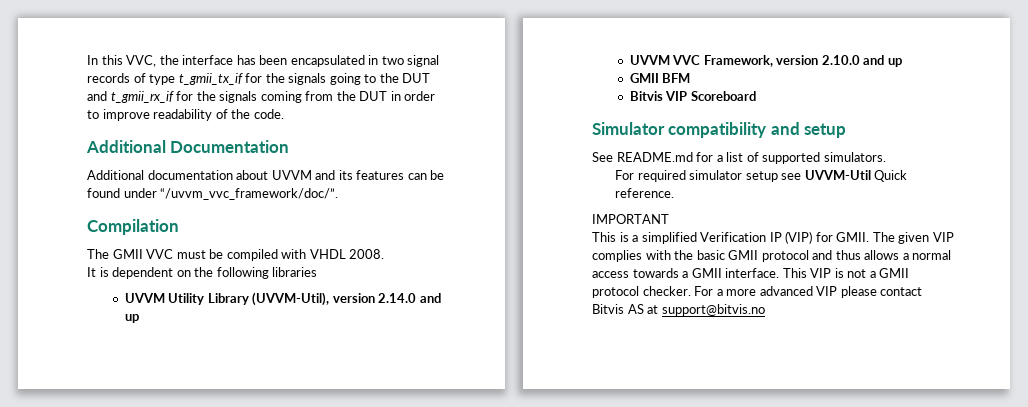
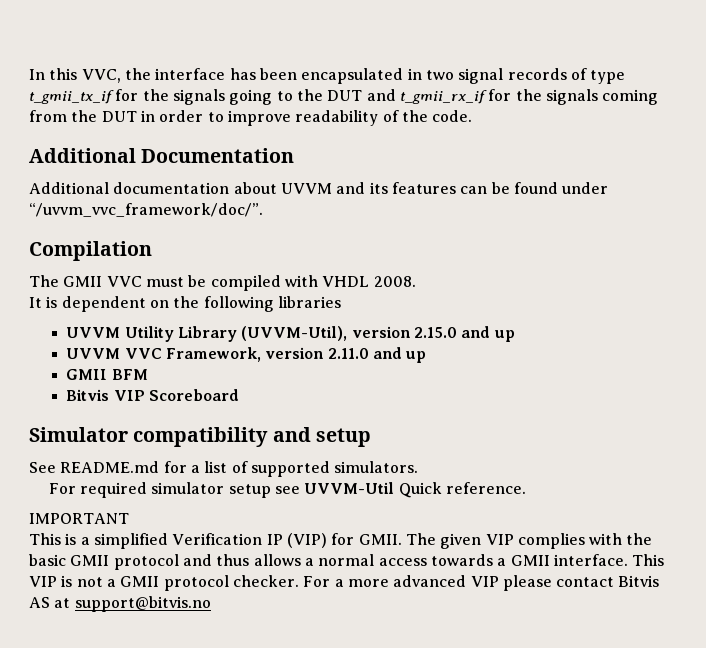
[378,293,417,303] 2.14.0 -> [413,327,457,338] 2.15.0
[821,55,860,65] 2.10.0 -> [327,348,369,359] 2.11.0

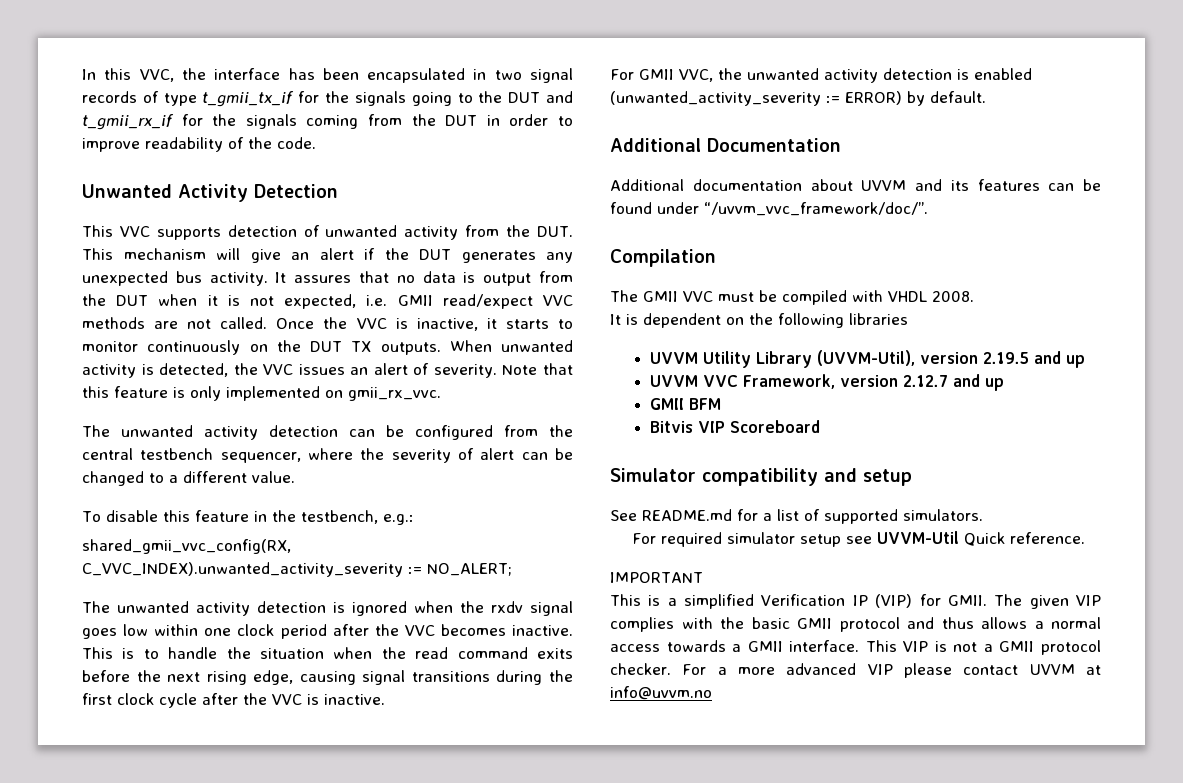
(473, 116) none -> [82,184,338,202] [82,225,574,240] [82,248,573,263] [82,271,574,286] [82,294,573,309] [82,317,573,331] [82,340,573,355] [82,363,573,378] [82,386,441,401] [82,425,573,440] [82,448,573,463] [82,471,295,486] [82,510,414,525] [82,539,291,554] [82,562,512,577] [82,601,573,616] [82,624,573,639] [82,647,573,659] [82,670,573,685] [82,693,385,708] [610,68,1032,83] [610,91,986,106] // Unwanted Activity Detection // This VVC supports detection of unwanted activity from the DUT. This mechanism will give an alert if the DUT generates any unexpected bus activity. It assures that no data is output from the DUT when it is not expected, i.e. GMII read/expect VVC methods are not called. Once the VVC is inactive, it starts to monitor continuously on the DUT TX outputs. When unwanted activity is detected, the VVC issues an alert of severity. Note that this feature is only implemented on gmii_rx_vvc. // The unwanted activity detection can be configured from the central testbench sequencer, where the severity of alert can be changed to a different value. // To disable this feature in the testbench, e.g.: // shared_gmii_vvc_config(RX, C_VVC_INDEX).unwanted_activity_severity := NO_ALERT; // The unwanted activity detection is ignored when the rxdv signal goes low within one clock period after the VVC becomes inactive. This is to handle the situation when the read command exits before the next rising edge, causing signal transitions during the first clock cycle after the VVC is inactive. // For GMII VVC, the unwanted activity detection is enabled (unwanted_activity_severity := ERROR) by default.
[413,327,457,338] 2.15.0 -> [983,352,1030,364] 2.19.5
[327,348,369,359] 2.11.0 -> [903,375,949,387] 2.12.7
[618,575,660,587] [29,596,211,612] Bitvis AS at support@bitvis.no -> [1029,664,1101,675] [610,686,712,700] UVVM at info@uvvm.no

